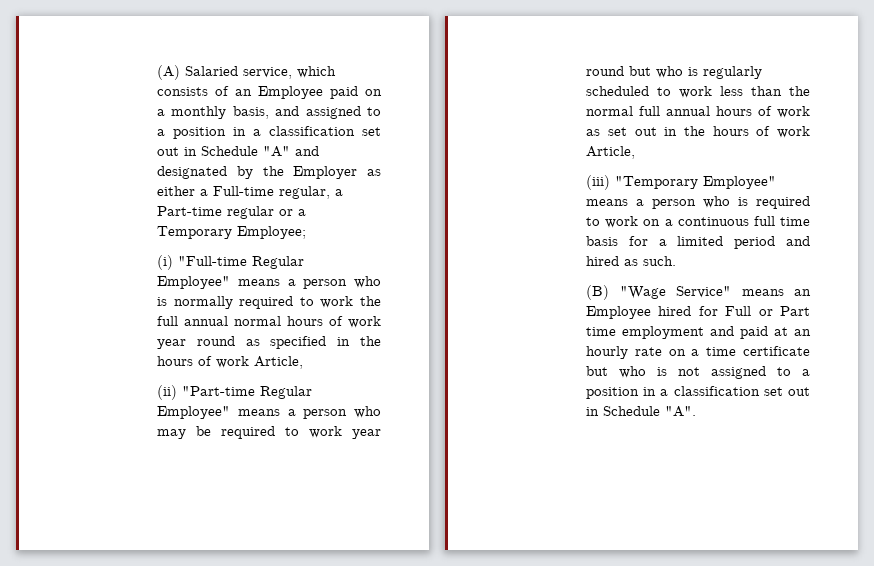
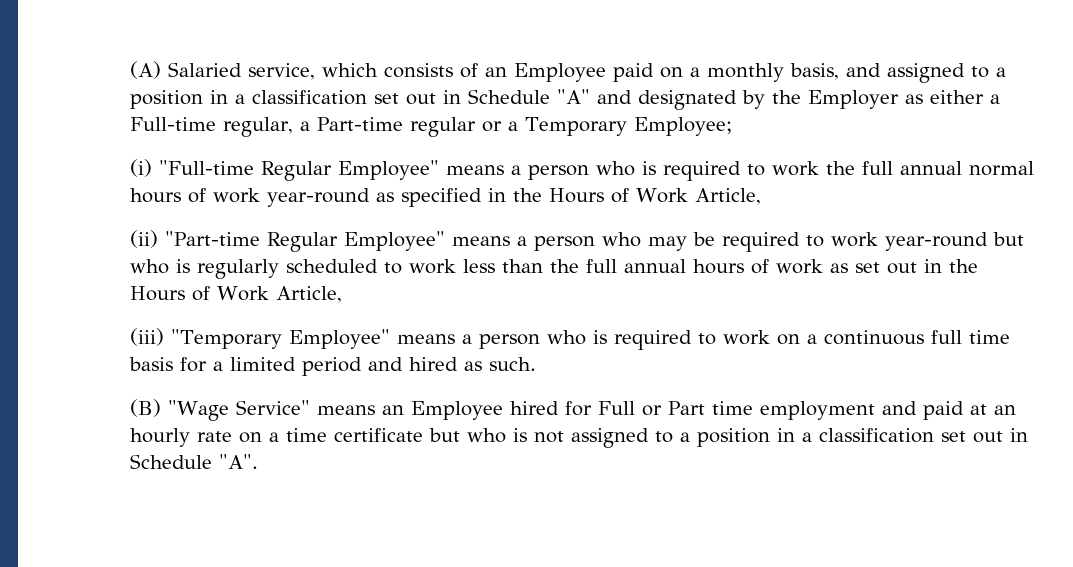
[173,296,233,309] normally -> (656, 168) none
[157,336,235,349] year round -> [266,188,370,207] year-round
[157,356,250,368] hours of work -> [548,188,688,203] Hours of Work
[352,429,381,439] [586,66,625,76] year round -> [884,232,988,251] year-round
[586,106,634,116] normal -> (579, 266) none
[712,126,810,138] hours of work -> [129,286,269,301] Hours of Work

